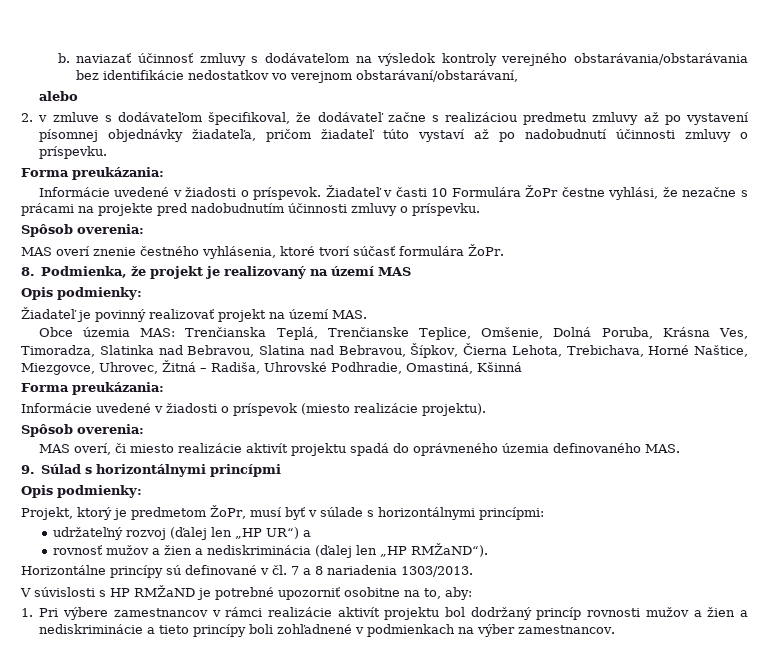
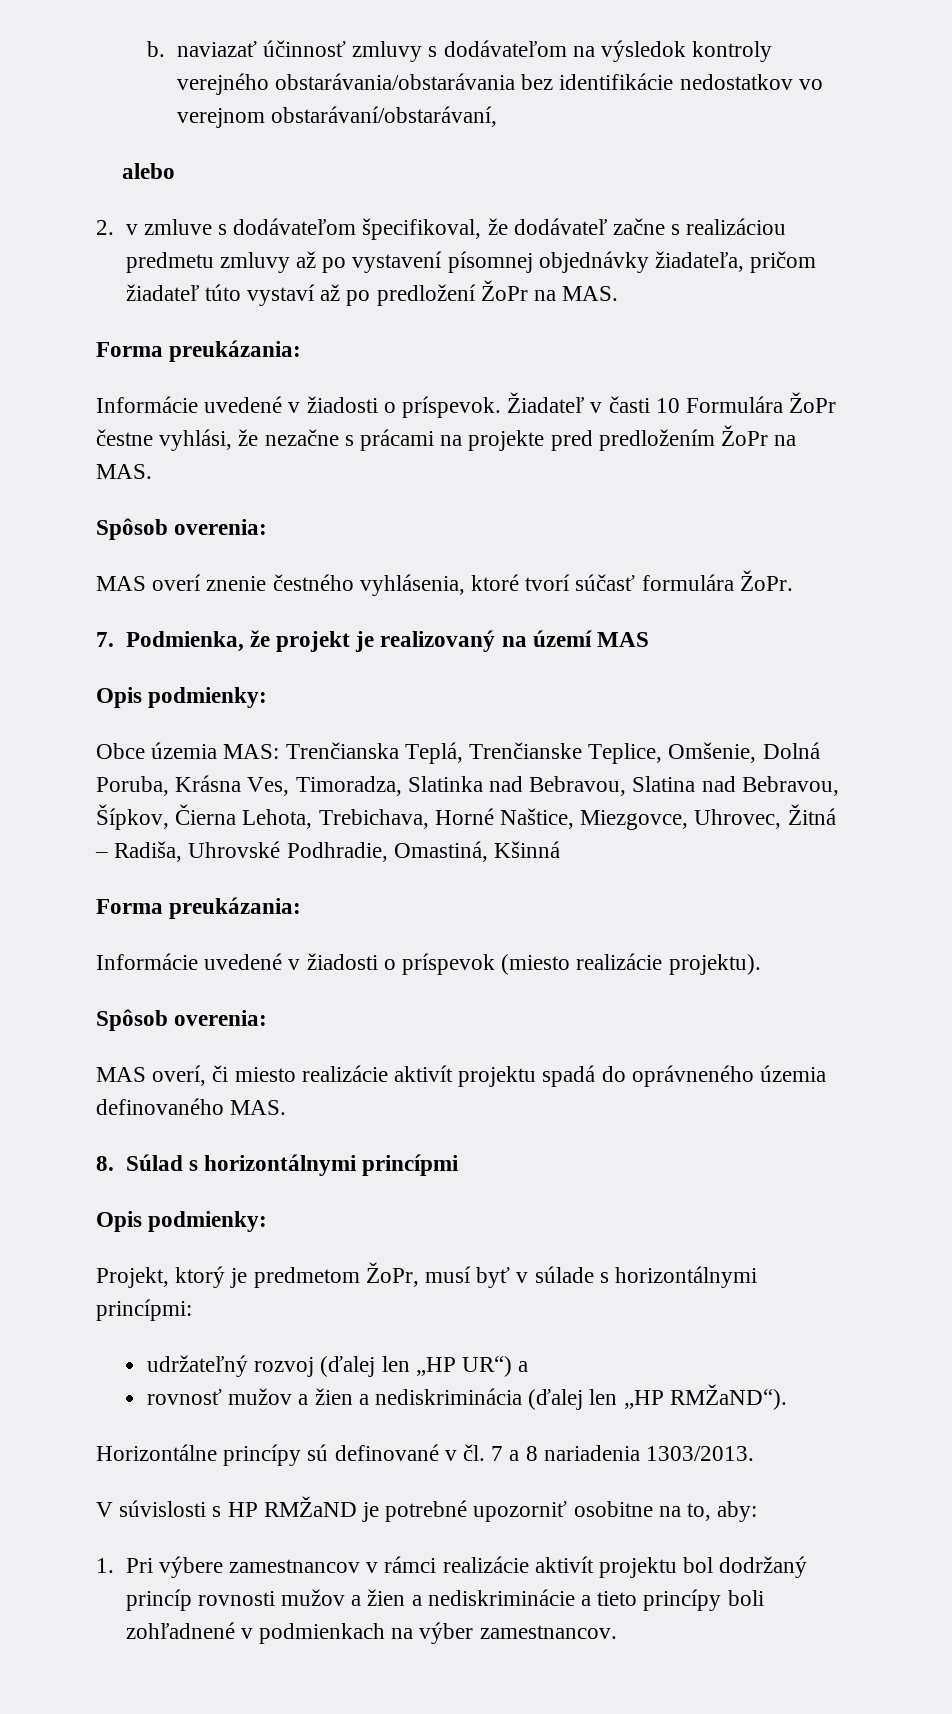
[525,129,749,142] [39,146,108,159] nadobudnutí účinnosti zmluvy o príspevku. -> [376,280,619,306] predložení ŽoPr na MAS.
[191,203,480,216] nadobudnutím účinnosti zmluvy o príspevku. -> [598,425,797,451] [96,464,152,479] predložením ŽoPr na MAS.
[21,267,35,276] 8. -> [96,632,114,647] 7.
[21,307,367,322] // Žiadateľ je povinný realizovať projekt na území MAS. -> (268, 697) none
[21,465,35,474] 9. -> [96,1156,114,1171] 8.

